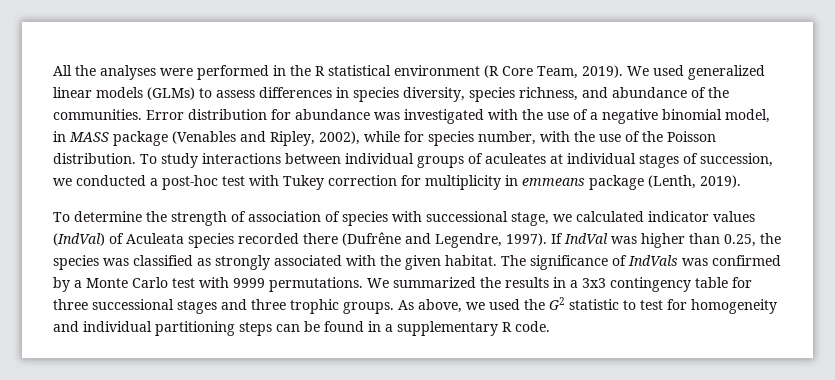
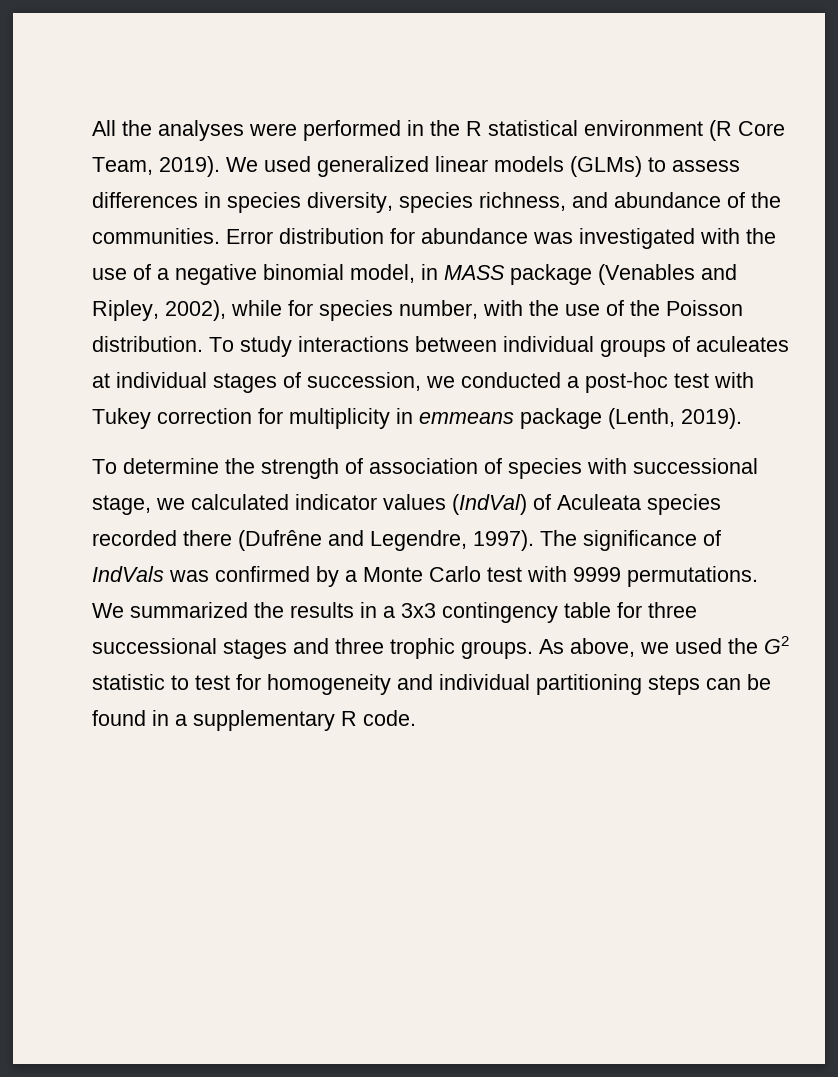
[551,233,781,248] [53,255,497,270] If IndVal was higher than 0.25, the species was classified as strongly associated with the given habitat. -> (534, 540) none

